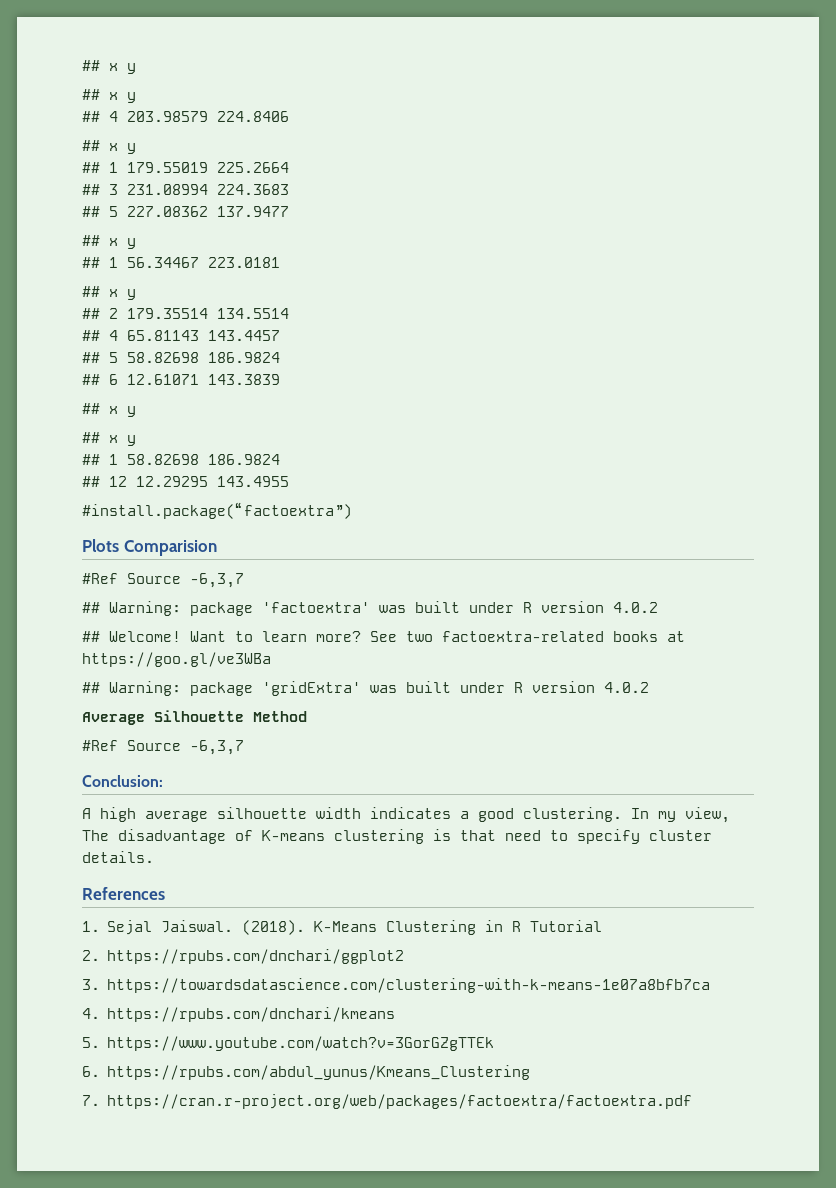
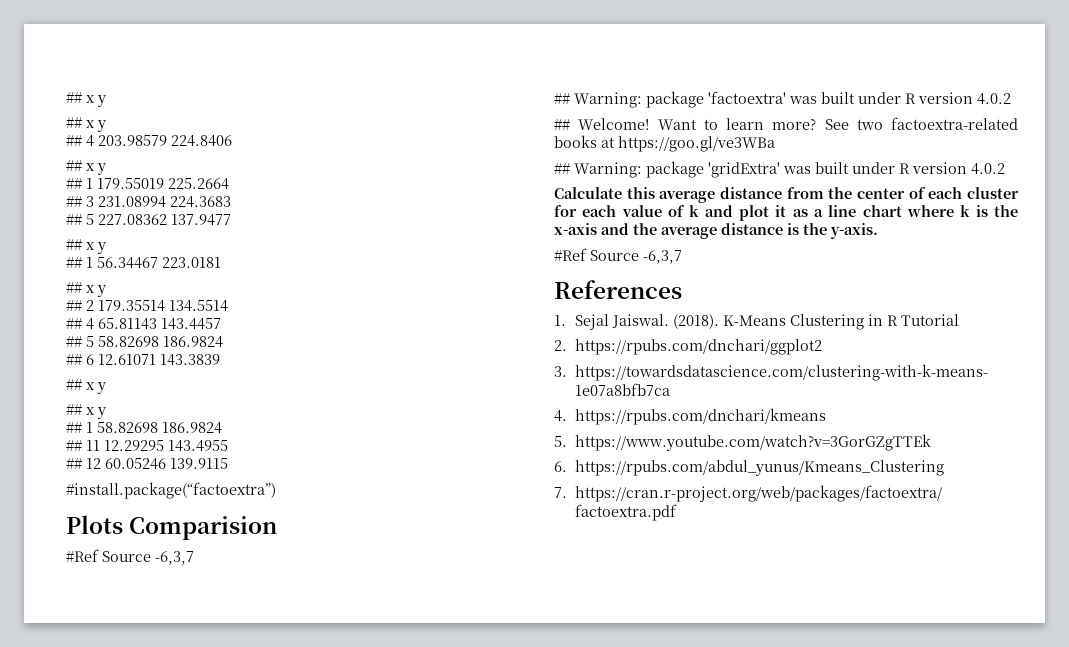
[109,476,127,487] 12 -> [86,440,100,451] 11
(289, 481) none -> [66,458,228,470] // ## 12 60.05246 139.9115
[82,710,307,725] [82,740,244,755] [82,775,163,787] [82,807,730,823] [82,829,712,844] [82,851,154,863] Average Silhouette Method // #Ref Source -6,3,7 // Conclusion: // A high average silhouette width indicates a good clustering. In my view, The disadvantage of K-means clustering is that need to specify cluster details. -> [554,187,1019,203] [554,205,1018,221] [554,223,878,239] [554,248,682,264] Calculate this average distance from the center of each cluster for each value of k and plot it as a line chart where k is the x-axis and the average distance is the y-axis. // #Ref Source -6,3,7

